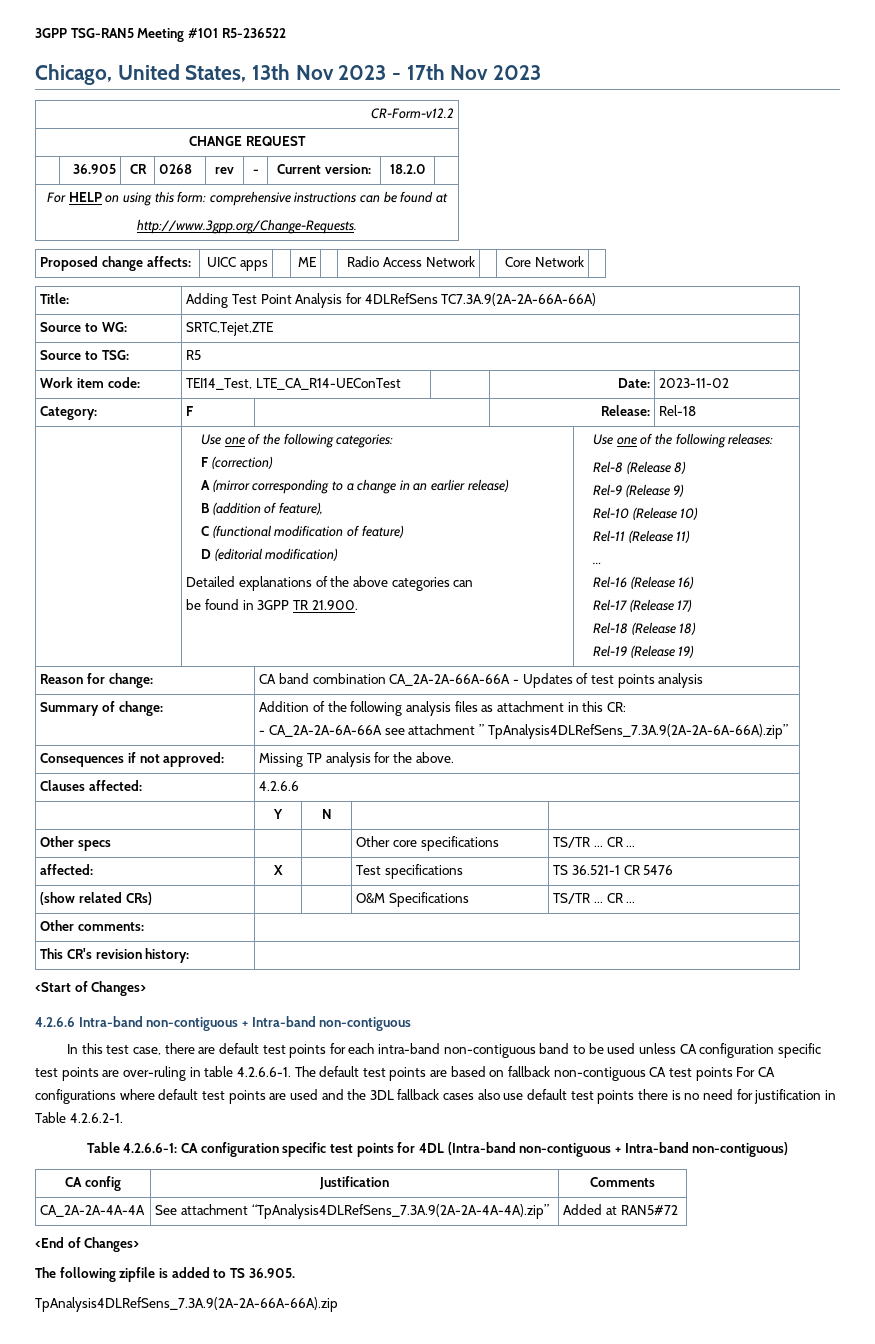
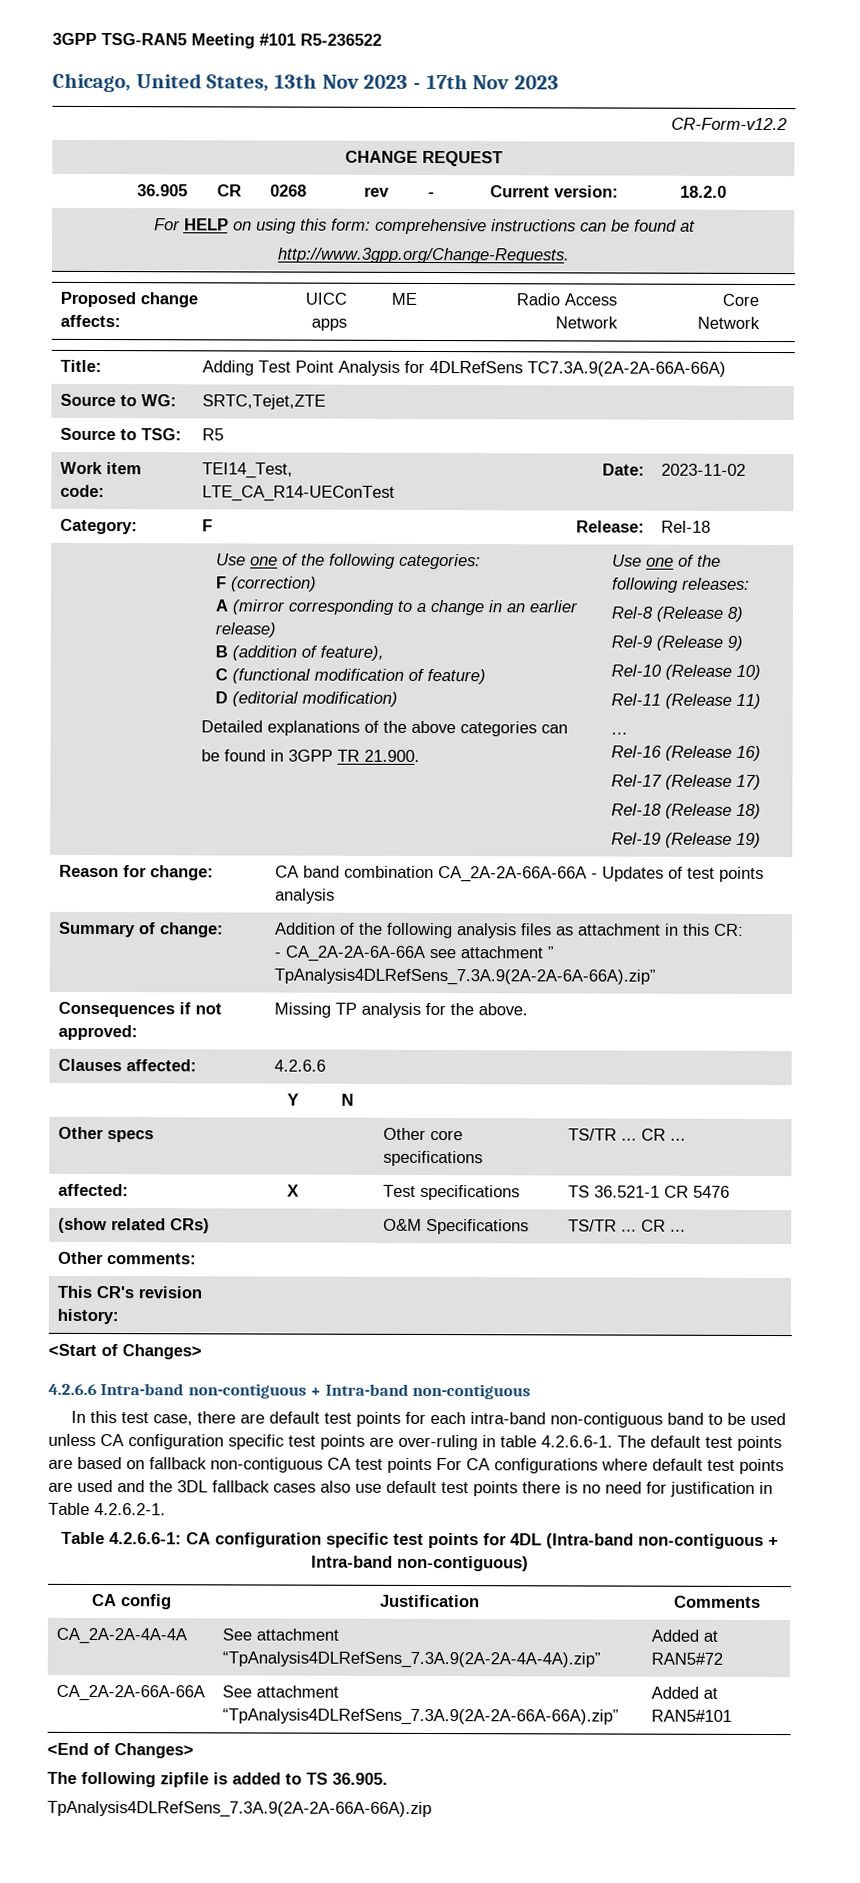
(678, 1210) none -> [55,1684,205,1702] [221,1685,339,1698] [221,1708,619,1726] [650,1686,718,1699] [650,1709,732,1722] // CA_2A-2A-66A-66A | See attachment “TpAnalysis4DLRefSens_7.3A.9(2A-2A-66A-66A).zip” | Added at RAN5#101

